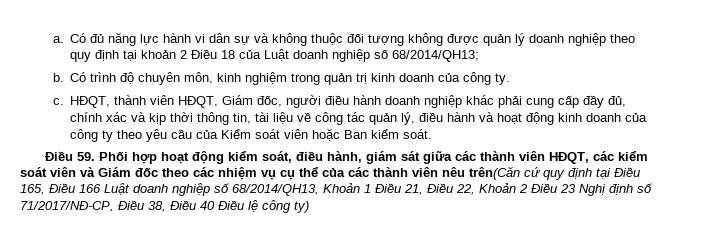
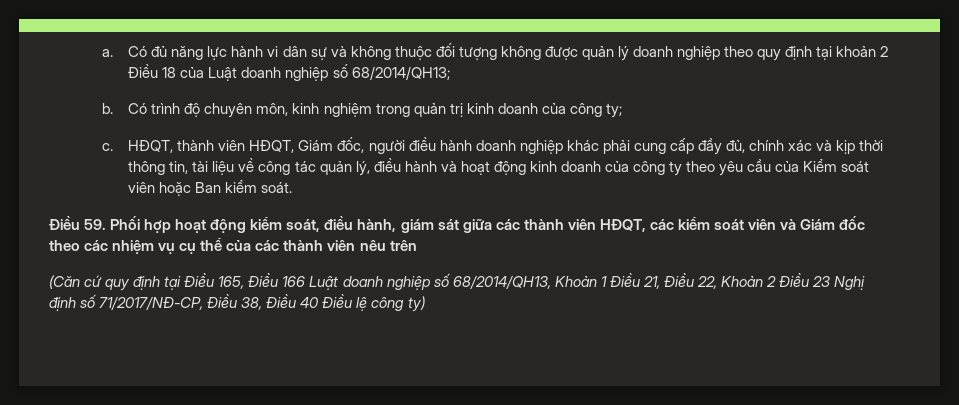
[495,73,511,85] ty. -> [605,103,622,118] ty;
[469,166,520,180] trên(Căn -> [389,240,417,251] [49,275,80,289] trên // (Căn

